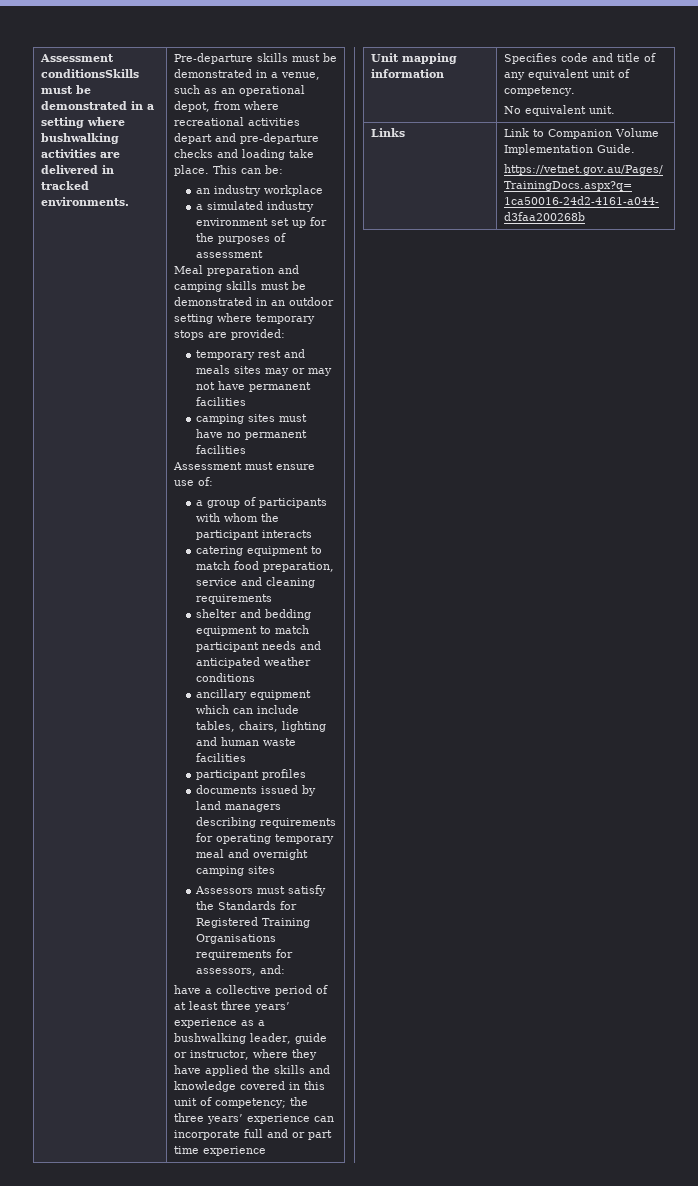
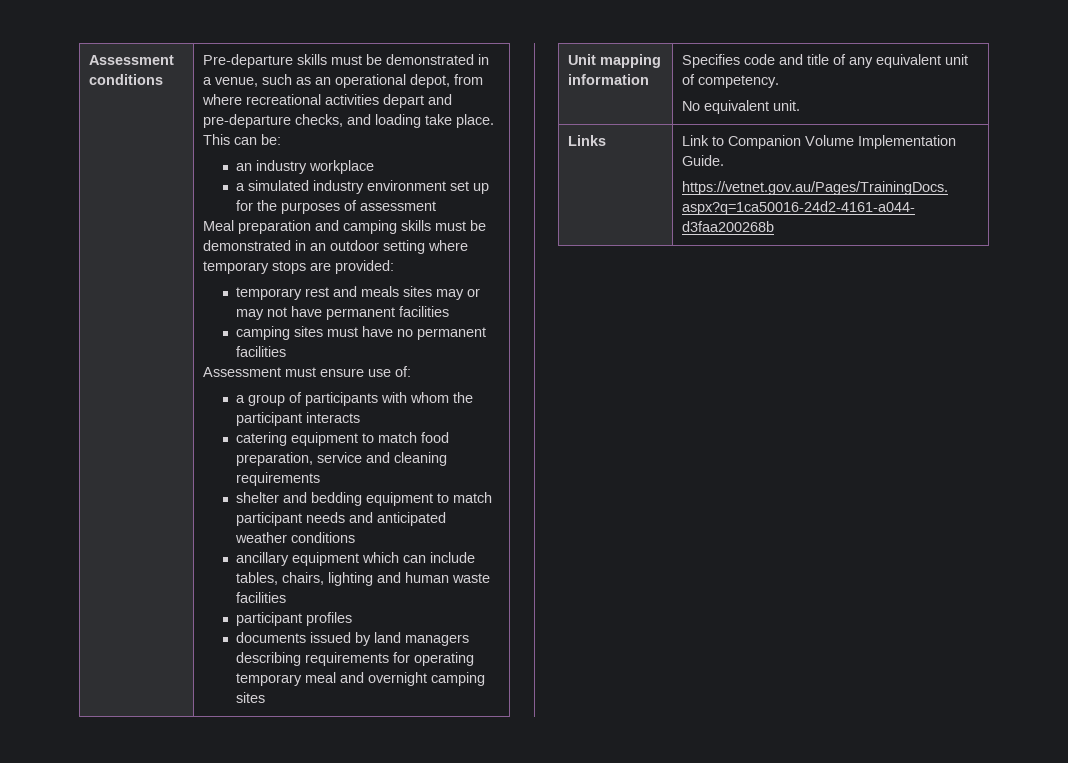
[39,54,114,62] [40,69,139,78] [40,85,91,94] [40,101,154,110] [40,117,125,128] [40,133,119,144] [40,149,120,158] [40,165,114,174] [40,181,89,190] [40,197,129,206] Assessment conditionsSkills must be demonstrated in a setting where bushwalking activities are delivered in tracked environments. -> [88,55,174,65] [88,74,163,85] Assessment conditions
[173,149,213,158] checks -> [294,114,343,127] checks,
[195,885,327,896] [196,901,298,910] [196,917,311,928] [196,934,277,944] [196,949,294,960] [196,965,286,976] [173,985,328,996] [173,1001,290,1012] [173,1018,265,1028] [173,1033,327,1044] [173,1049,317,1060] [173,1065,330,1076] [173,1081,325,1092] [173,1097,308,1108] [173,1113,334,1124] [173,1129,332,1140] [173,1146,266,1156] // Assessors must satisfy the Standards for Registered Training Organisations requirements for assessors, and: // have a collective period of at least three years’ experience as a bushwalking leader, guide or instructor, where they have applied the skills and knowledge covered in this unit of competency; the three years’ experience can incorporate full and or part time experience -> (265, 697) none

